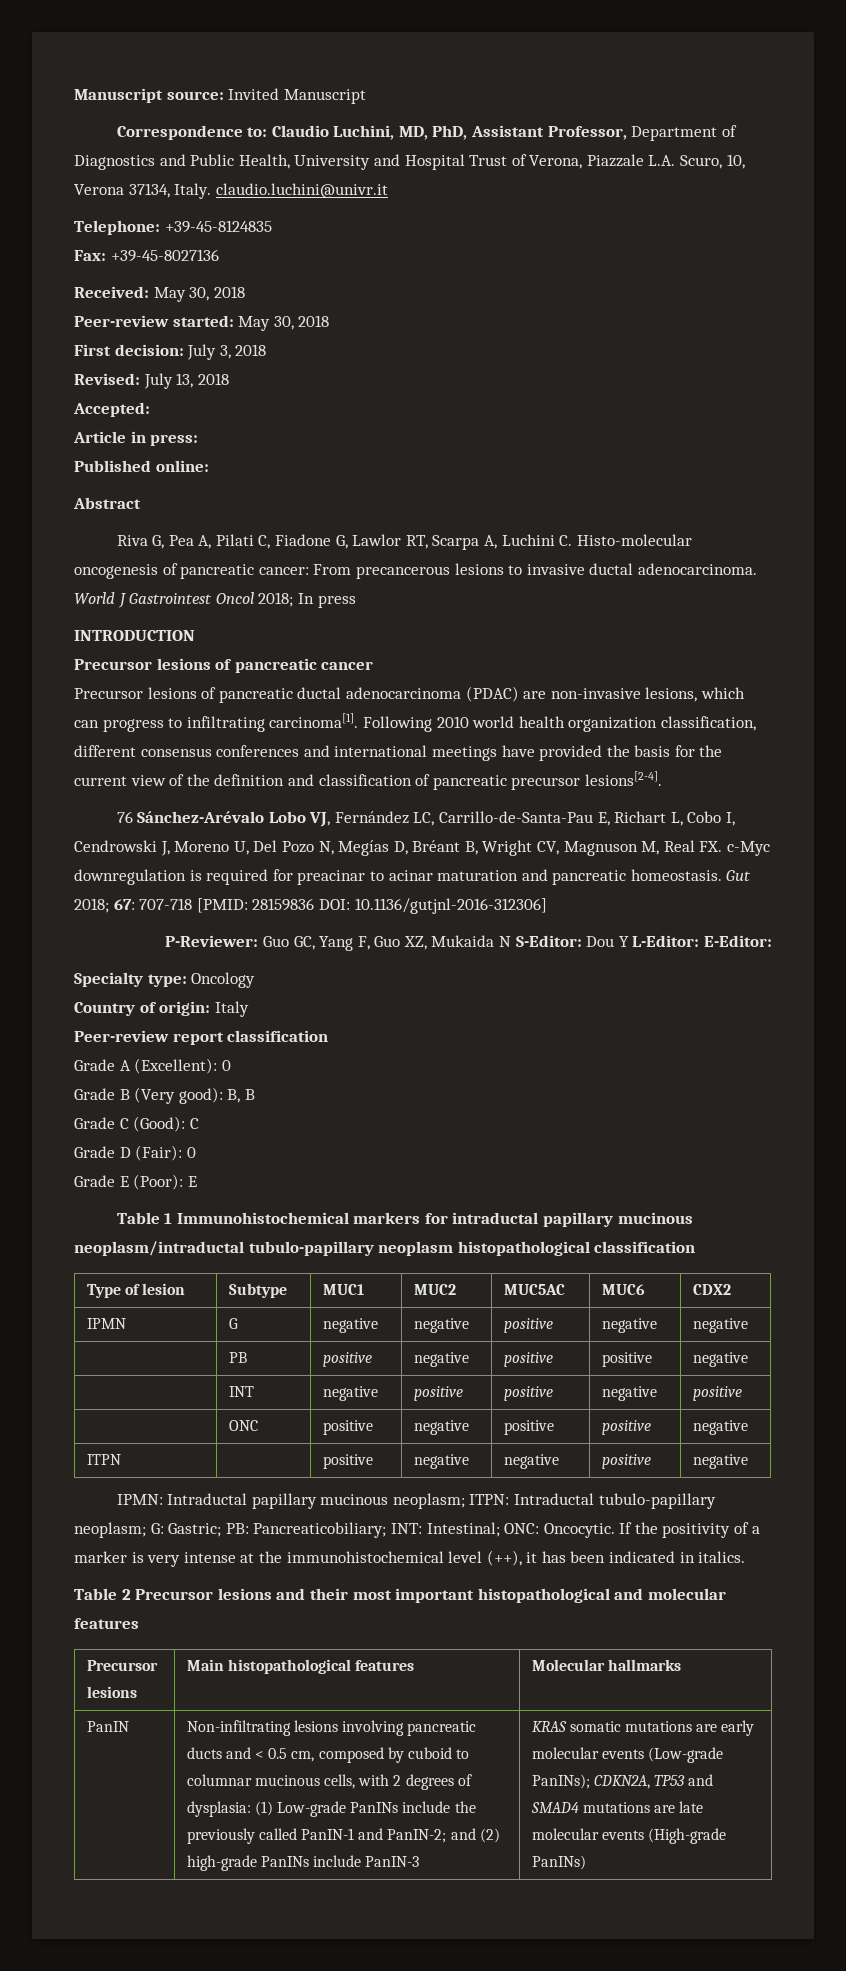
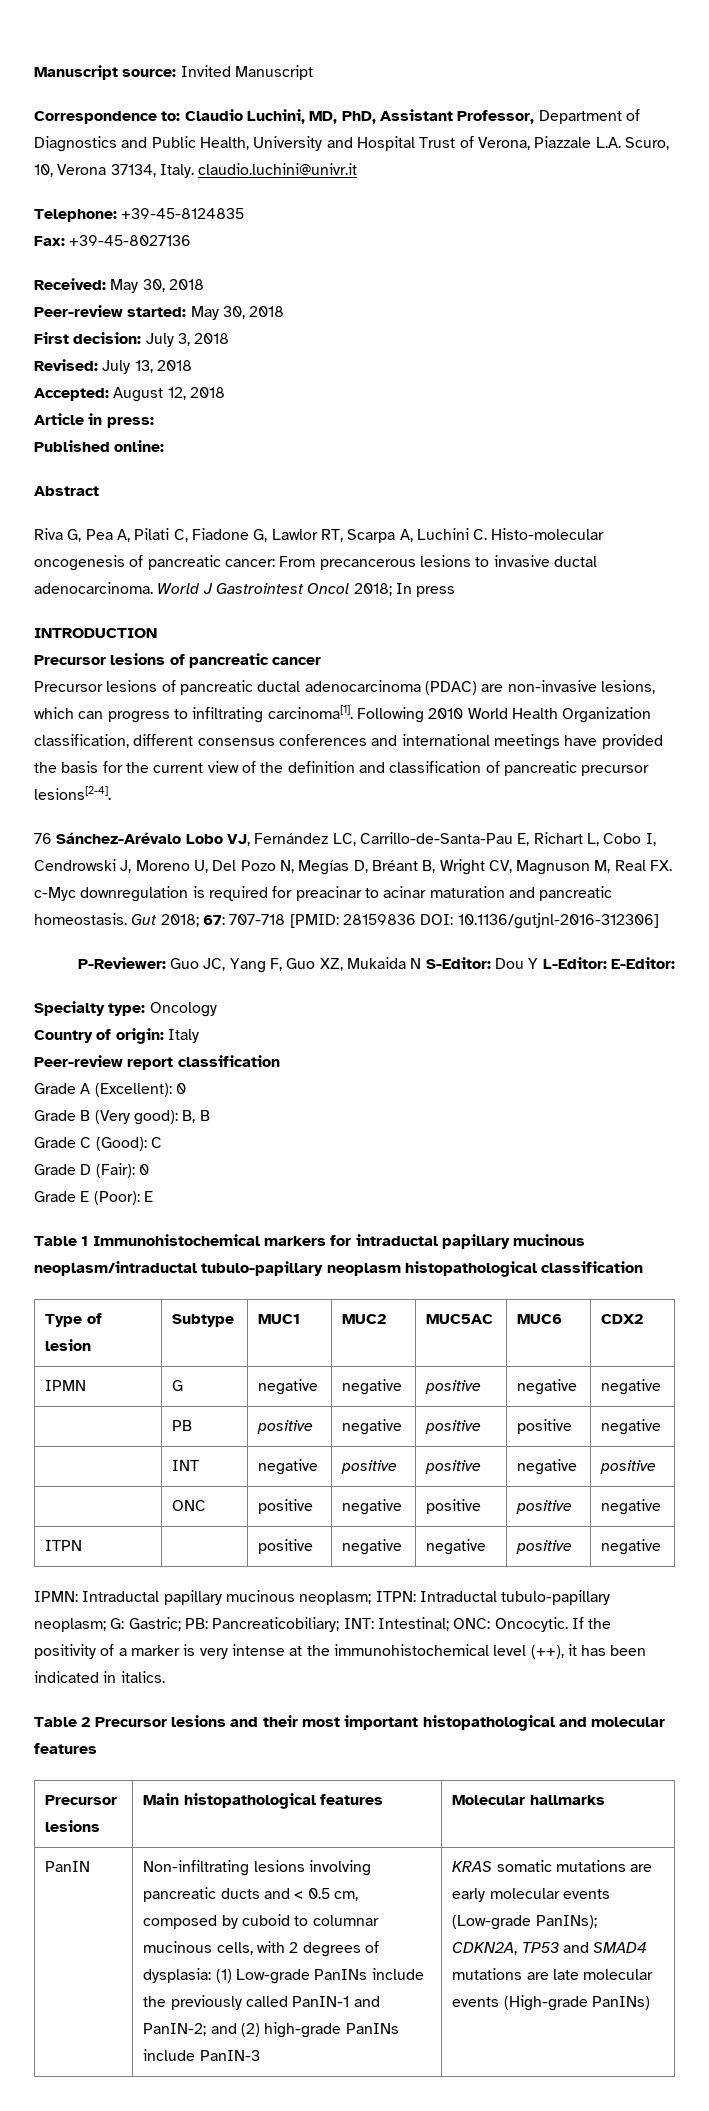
(150, 409) none -> [113,387,225,402] August 12, 2018
[472,716,658,732] world health organization -> [467,707,652,723] World Health Organization
[293,936,315,950] GC, -> [203,958,226,971] JC,

